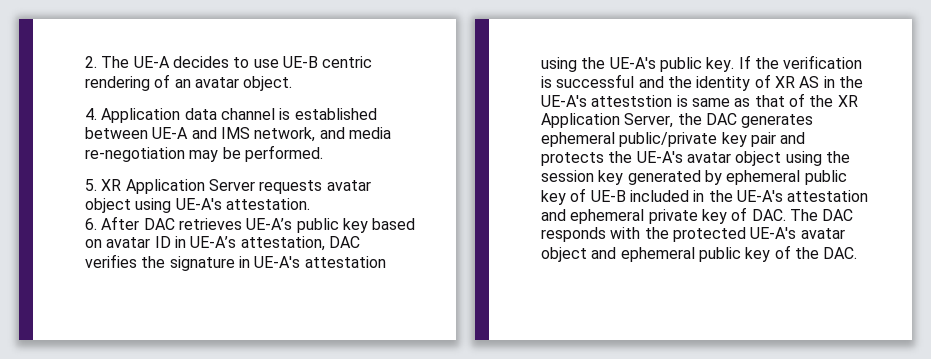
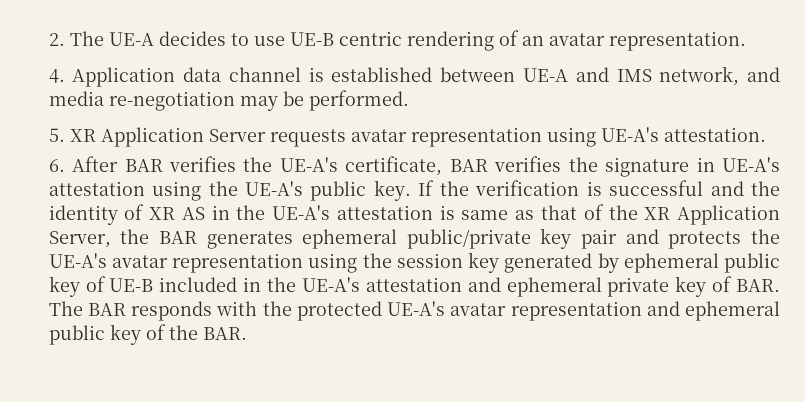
[243,76,293,91] object. -> [608,31,746,51] representation.
[85,198,132,213] object -> [410,127,542,147] representation
[143,218,416,233] [85,236,360,251] DAC retrieves UE-A’s public key based on avatar ID in UE-A’s attestation, DAC -> [124,156,488,176] BAR verifies the UE-A's certificate, BAR
[591,95,673,107] atteststion -> [336,205,433,220] attestation
[706,113,738,125] DAC -> [158,231,197,244] BAR
[735,151,782,166] object -> [172,253,304,273] representation
[751,209,854,221] DAC. The DAC -> [736,279,781,292] [48,301,126,316] BAR. The BAR
[541,247,588,262] object -> [510,301,642,321] representation
[823,247,858,259] DAC. -> [202,327,247,340] BAR.

